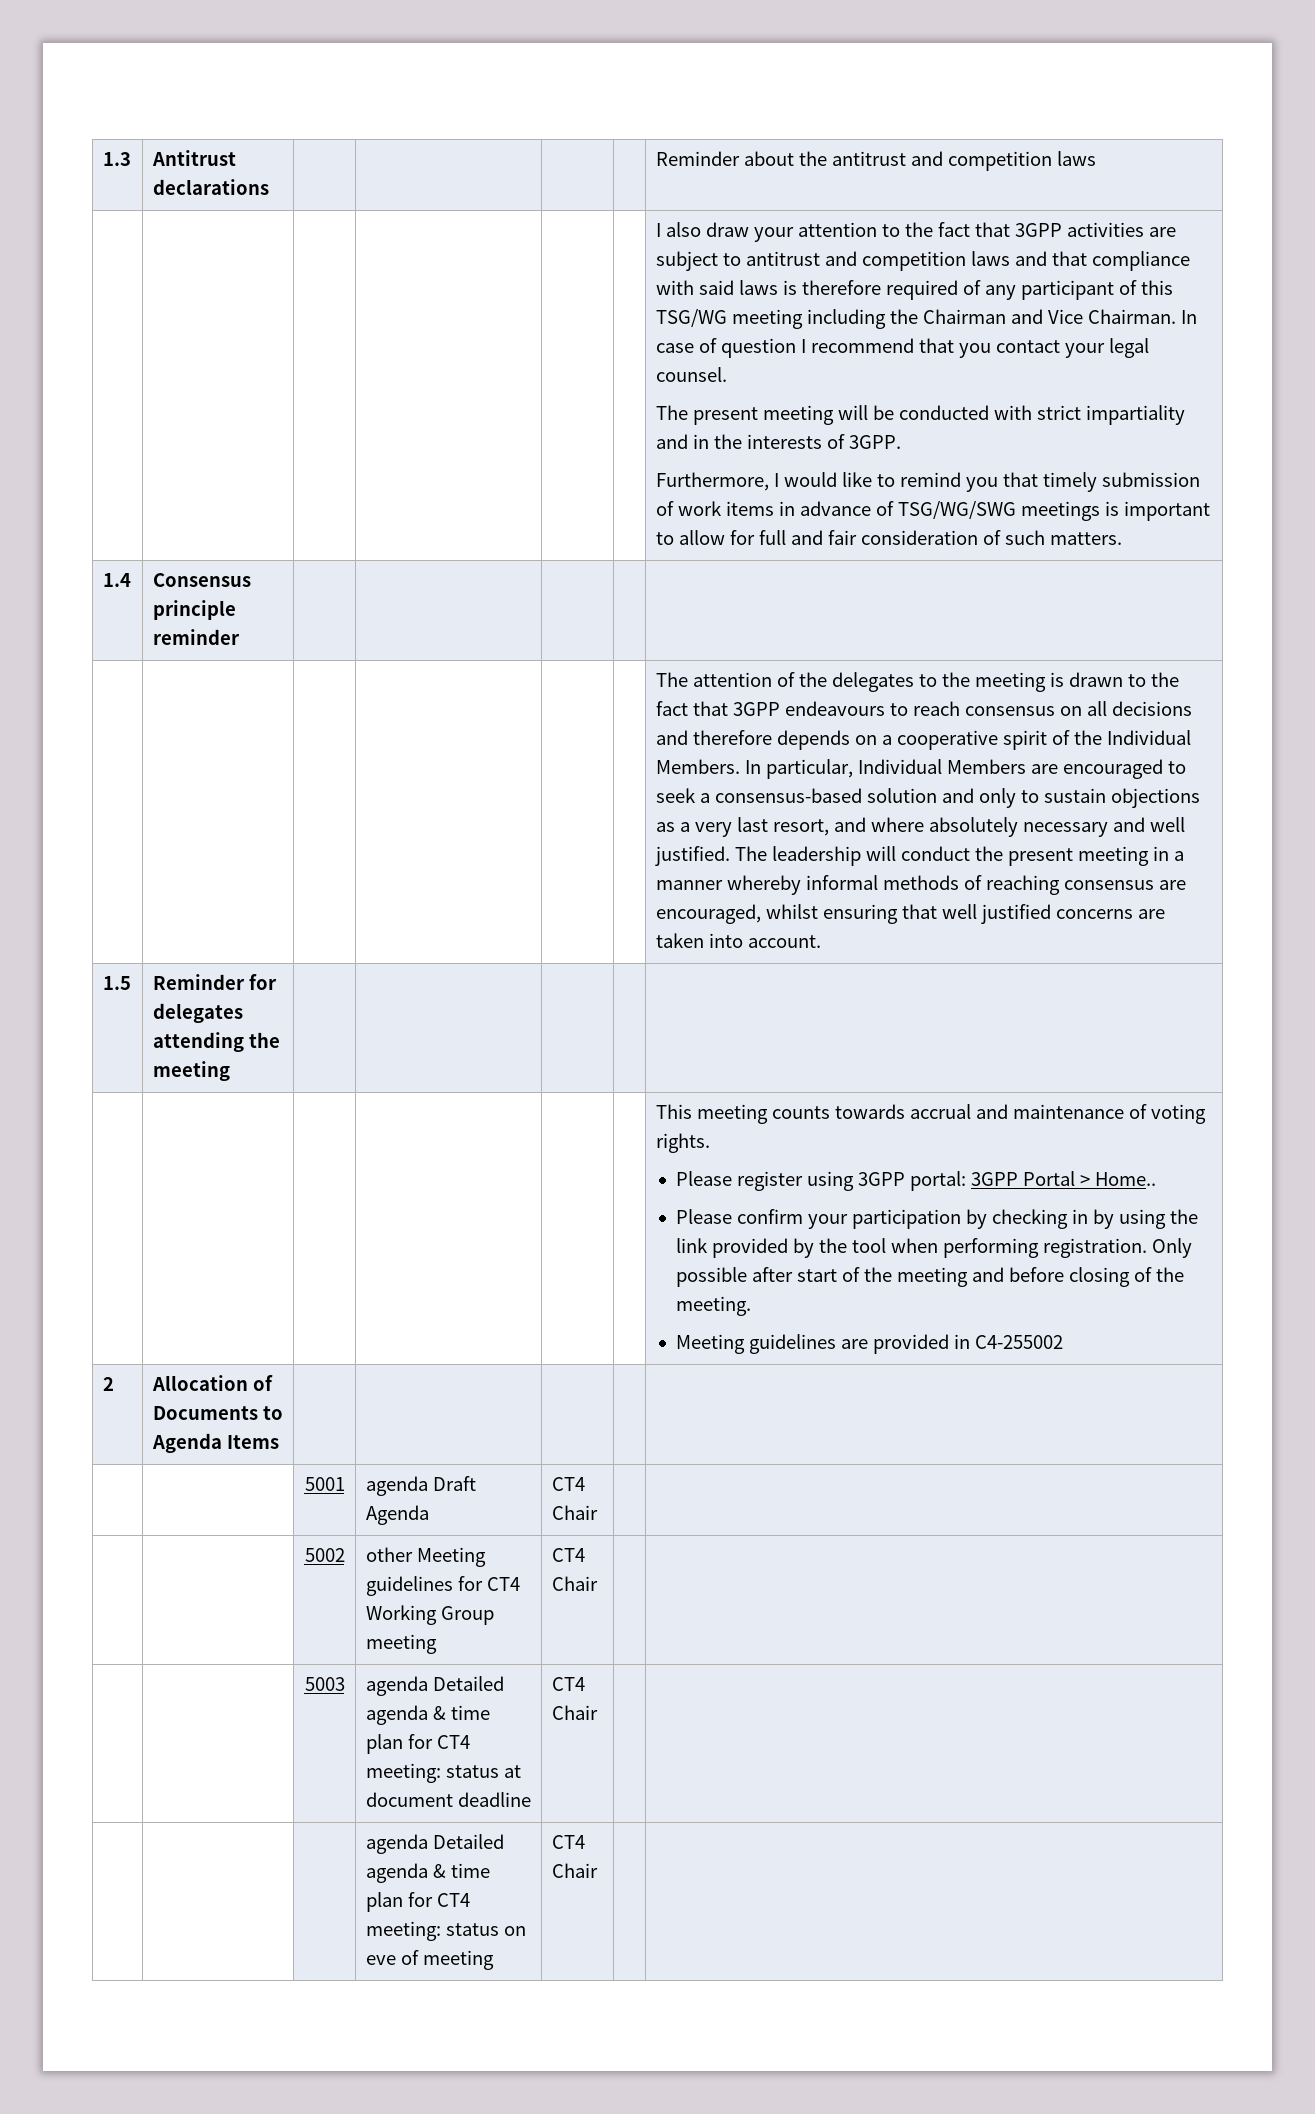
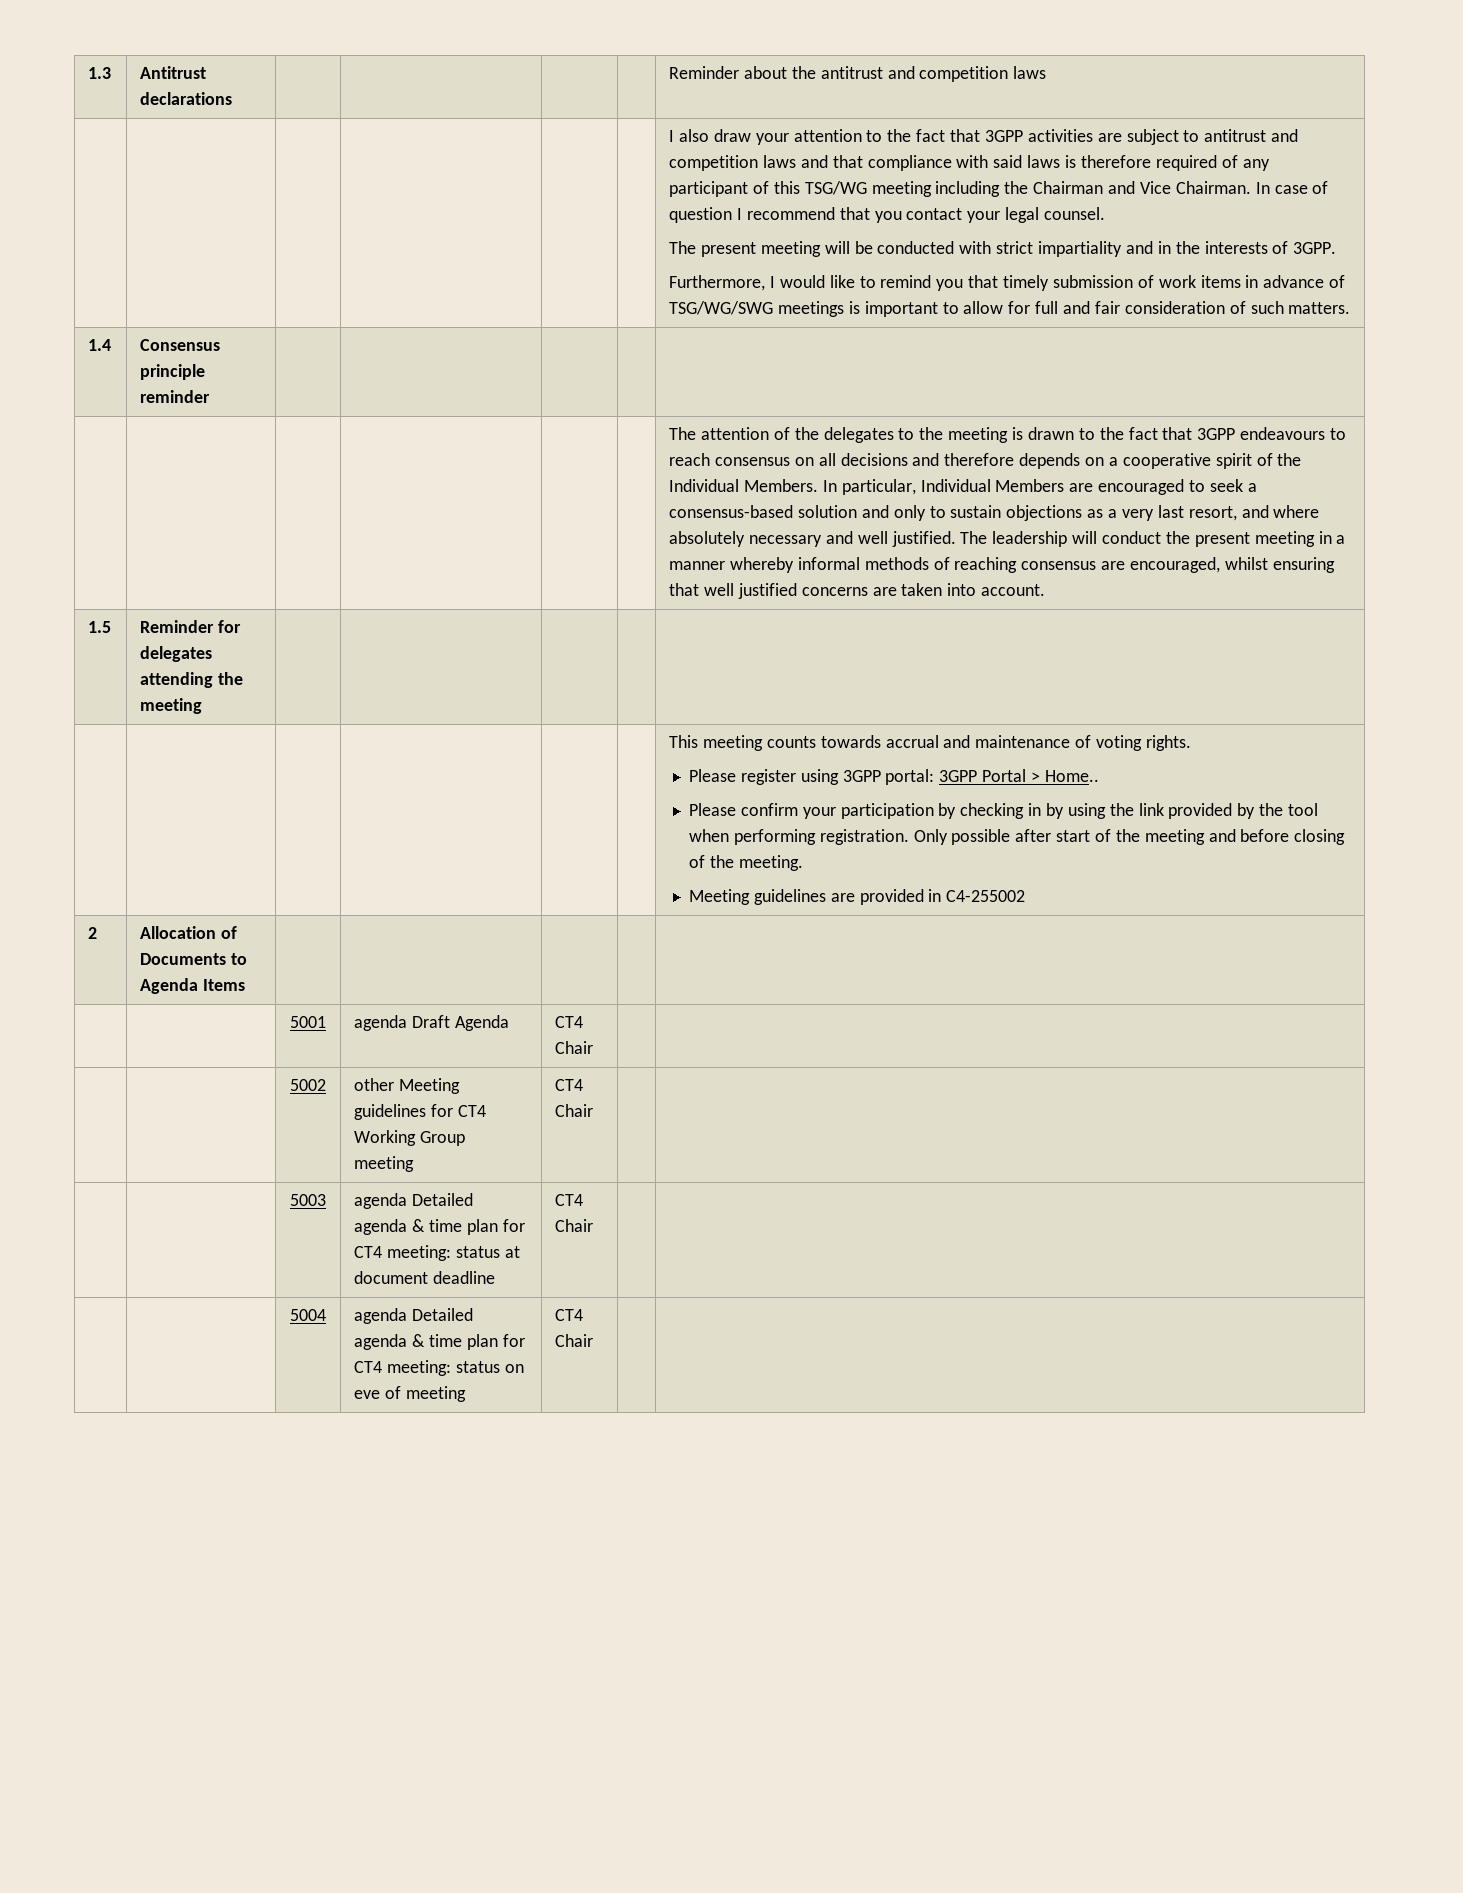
(598, 1712) none -> [290,1309,326,1321] 5004

